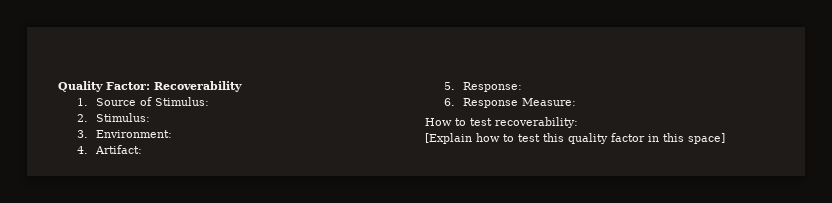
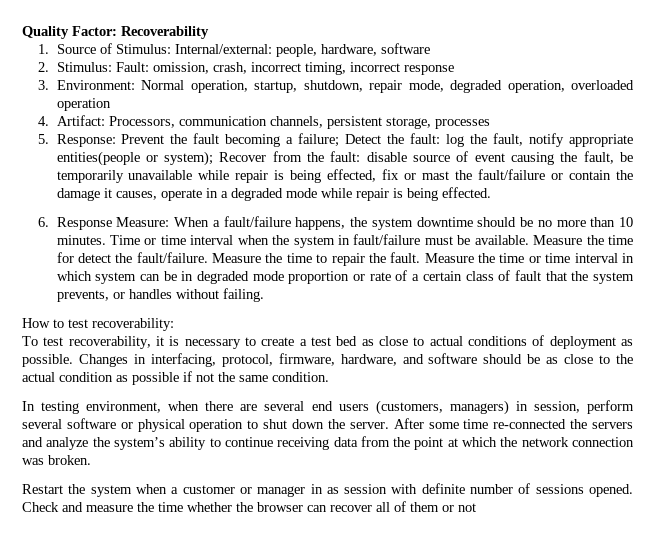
[76,113,150,122] [76,130,172,138] [76,145,142,154] [443,82,522,92] [443,98,576,108] [425,117,578,128] [425,133,725,144] // 2. Stimulus: // 3. Environment: // 4. Artifact: // 5. Response: // 6. Response Measure: // How to test recoverability: // [Explain how to test this quality factor in this space] -> [174,43,430,57] [38,62,454,75] [38,80,634,93] [56,98,111,111] [38,115,490,129] [38,133,633,147] [56,151,633,166] [56,169,633,183] [56,187,491,201] [38,216,634,230] [56,234,633,248] [56,252,634,266] [56,270,635,284] [56,288,264,302] [22,318,174,331] [22,335,633,349] [22,353,634,367] [22,371,329,385] [22,400,635,415] [22,418,634,432] [22,436,634,450] [22,455,91,465] [22,483,633,497] [22,501,476,512] Internal/external: people, hardware, software // 2. Stimulus: Fault: omission, crash, incorrect timing, incorrect response // 3. Environment: Normal operation, startup, shutdown, repair mode, degraded operation, overloaded operation // 4. Artifact: Processors, communication channels, persistent storage, processes // 5. Response: Prevent the fault becoming a failure; Detect the fault: log the fault, notify appropriate entities(people or system); Recover from the fault: disable source of event causing the fault, be temporarily unavailable while repair is being effected, fix or mast the fault/failure or contain the damage it causes, operate in a degraded mode while repair is being effected. // 6. Response Measure: When a fault/failure happens, the system downtime should be no more than 10 minutes. Time or time interval when the system in fault/failure must be available. Measure the time for detect the fault/failure. Measure the time to repair the fault. Measure the time or time interval in which system can be in degraded mode proportion or rate of a certain class of fault that the system prevents, or handles without failing. // How to test recoverability: // To test recoverability, it is necessary to create a test bed as close to actual conditions of deployment as possible. Changes in interfacing, protocol, firmware, hardware, and software should be as close to the actual condition as possible if not the same condition. // In testing environment, when there are several end users (customers, managers) in session, perform several software or physical operation to shut down the server. After some time re-connected the servers and analyze the system’s ability to continue receiving data from the point at which the network connection was broken. // Restart the system when a customer or manager in as session with definite number of sessions opened. Check and measure the time whether the browser can recover all of them or not

